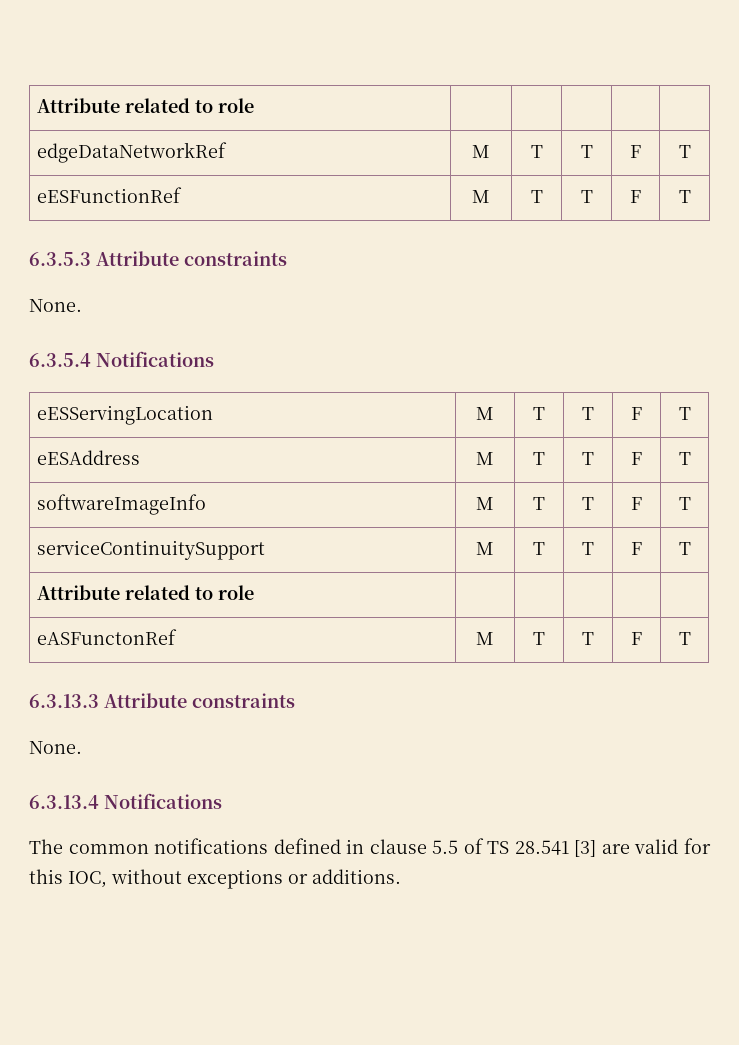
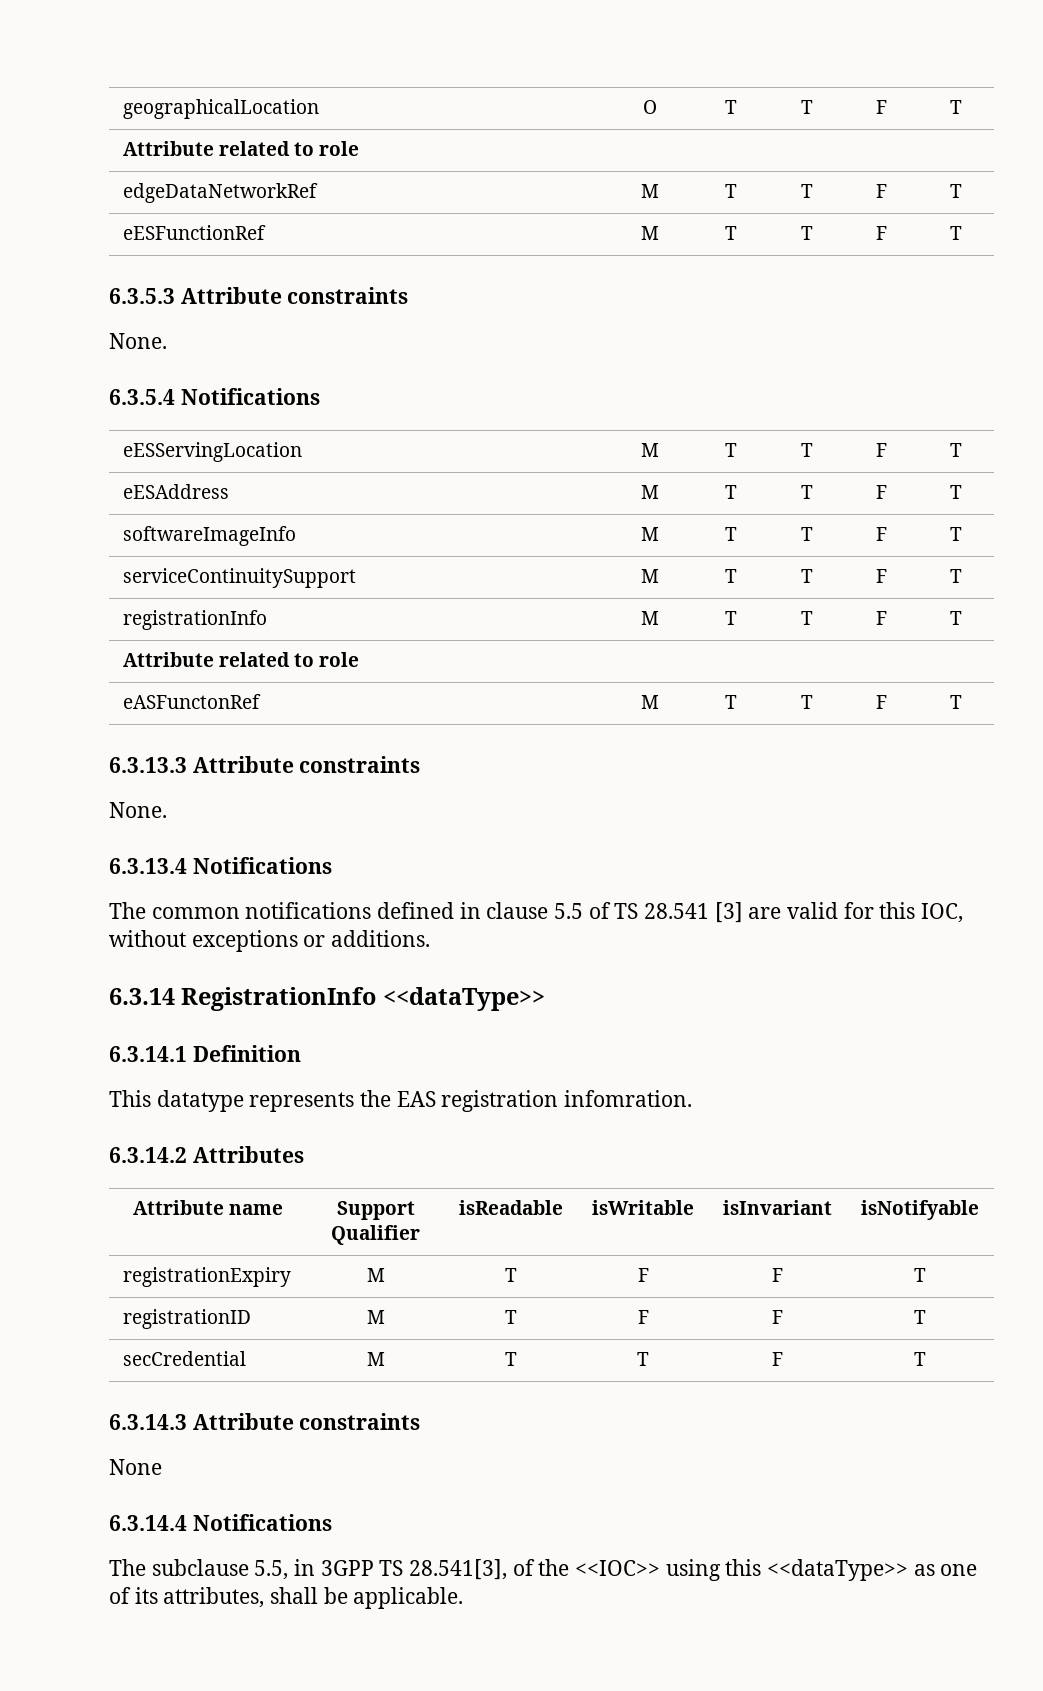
(36, 105) none -> [123,99,320,119] [643,100,657,114] [725,100,737,114] [800,100,813,114] [876,100,887,114] [950,100,962,114] geographicalLocation | O | T | T | F | T //
(691, 548) none -> [123,610,268,630] [641,611,659,625] [725,611,737,625] [800,611,813,625] [876,611,887,625] [950,611,962,625] // registrationInfo | M | T | T | F | T
(401, 876) none -> [109,987,545,1011] [109,1045,301,1062] [109,1090,693,1112] [109,1146,304,1163] [132,1200,284,1215] [336,1201,415,1220] [331,1225,420,1245] [459,1200,563,1215] [592,1200,694,1215] [723,1200,832,1215] [861,1200,979,1220] [123,1267,292,1287] [366,1268,385,1282] [505,1268,517,1282] [637,1268,649,1282] [772,1268,783,1282] [914,1268,926,1282] [123,1309,252,1329] [366,1310,385,1324] [505,1310,517,1324] [637,1310,649,1324] [772,1310,783,1324] [914,1310,926,1324] [123,1351,247,1366] [366,1352,385,1366] [505,1352,517,1366] [637,1352,649,1366] [772,1352,783,1366] [914,1352,926,1366] [109,1413,421,1430] [109,1459,162,1475] [109,1514,332,1531] [109,1559,978,1581] [109,1587,464,1609] // 6.3.14 RegistrationInfo <<dataType>> // 6.3.14.1 Definition // This datatype represents the EAS registration infomration. // 6.3.14.2 Attributes // Attribute name | Support Qualifier | isReadable | isWritable | isInvariant | isNotifyable // registrationExpiry | M | T | F | F | T // registrationID | M | T | F | F | T // secCredential | M | T | T | F | T // 6.3.14.3 Attribute constraints // None // 6.3.14.4 Notifications // The subclause 5.5, in 3GPP TS 28.541[3], of the <<IOC>> using this <<dataType>> as one of its attributes, shall be applicable.

